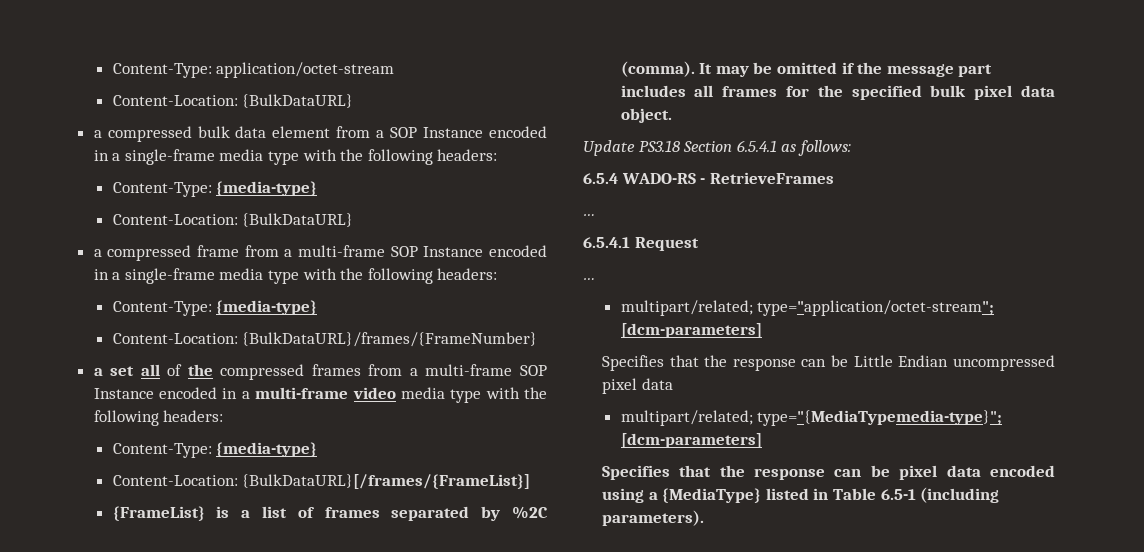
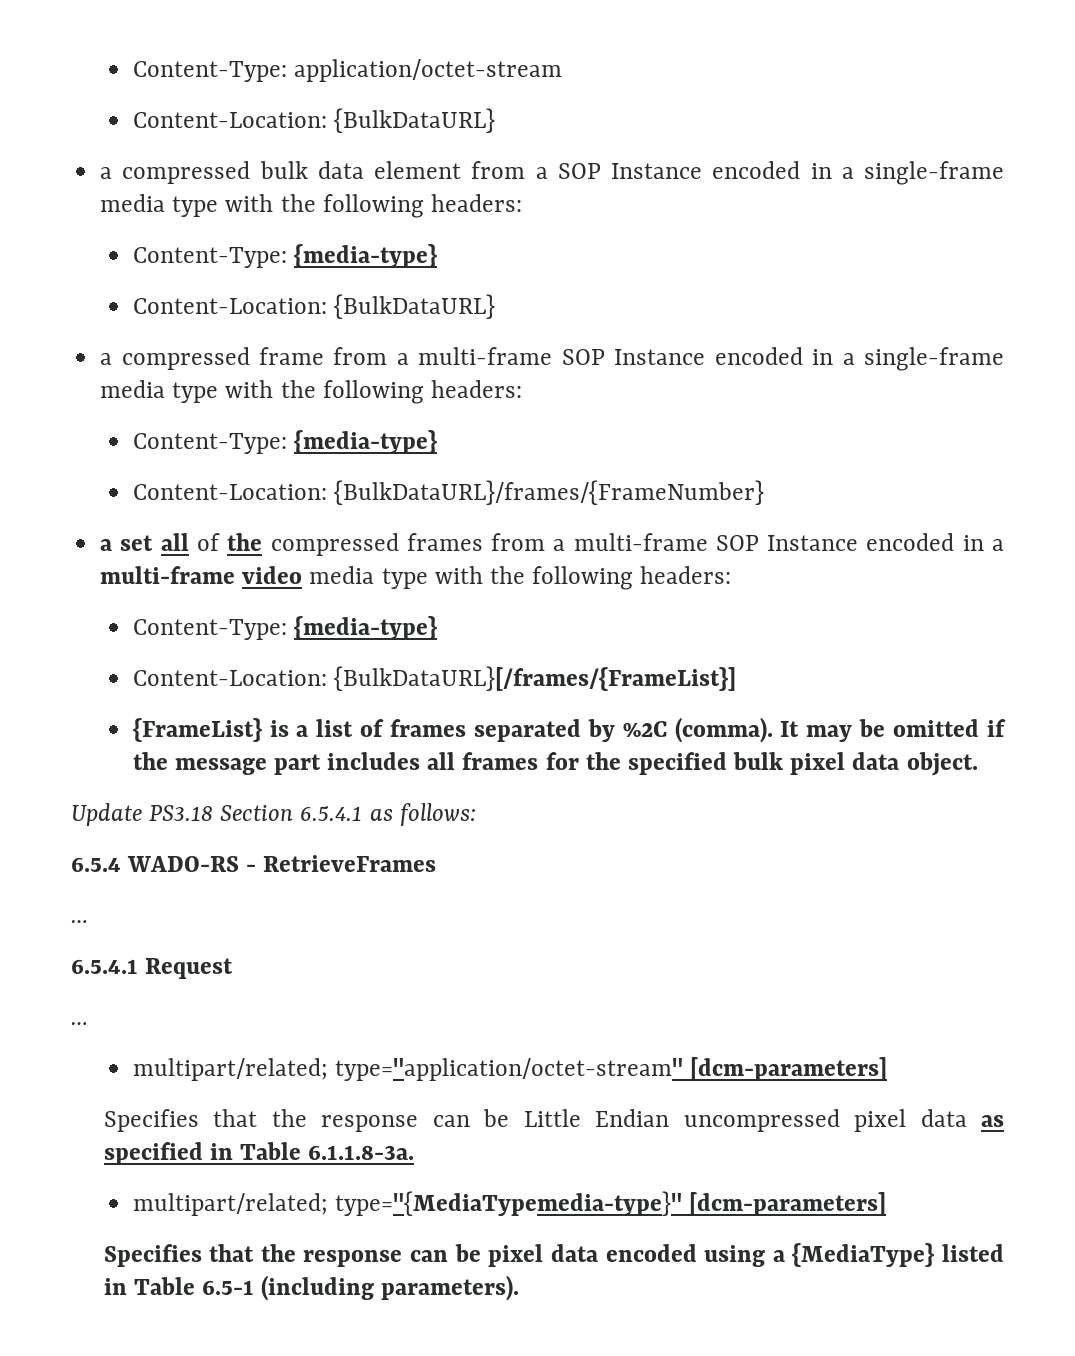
[757,300,995,316] type="application/octet-stream"; -> [334,1058,683,1081] type="application/octet-stream"
[620,410,1003,426] // multipart/related; type="{MediaTypemedia-type}"; -> [981,1115,1004,1127] [103,1142,415,1165] [132,1191,682,1216] as specified in Table 6.1.1.8-3a. // multipart/related; type="{MediaTypemedia-type}"

